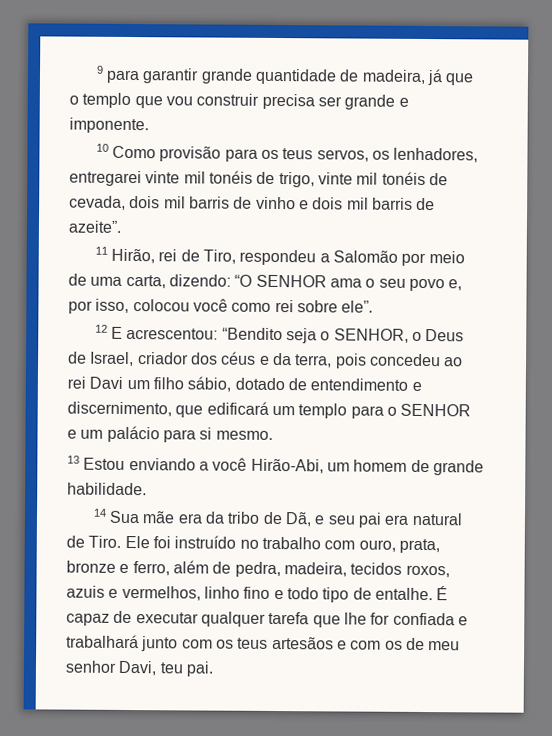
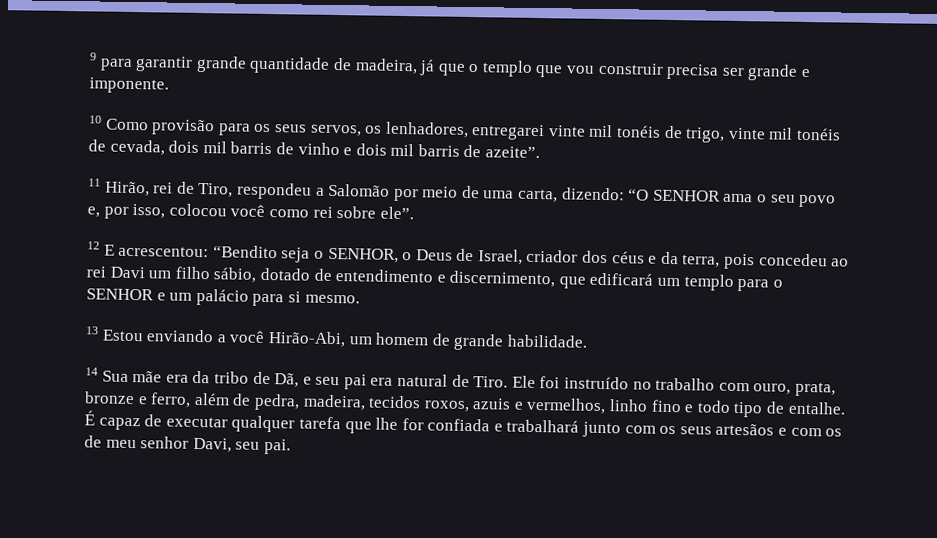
[282,148,314,160] teus -> [274,124,307,133] seus
[237,637,269,649] teus -> [679,426,712,435] seus
[159,662,183,674] teu -> [235,441,261,450] seu

